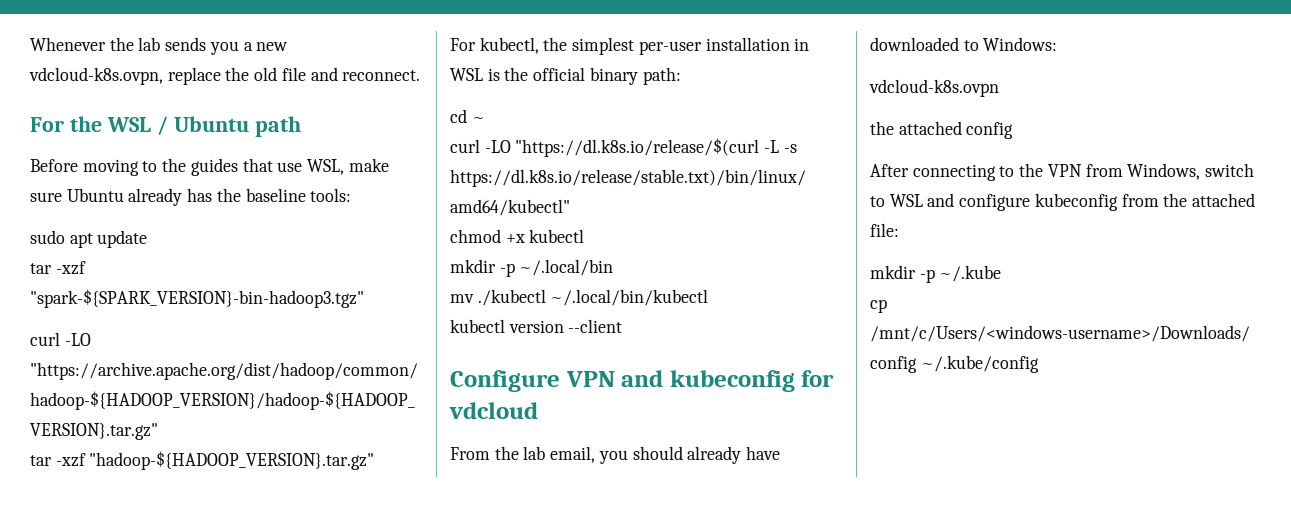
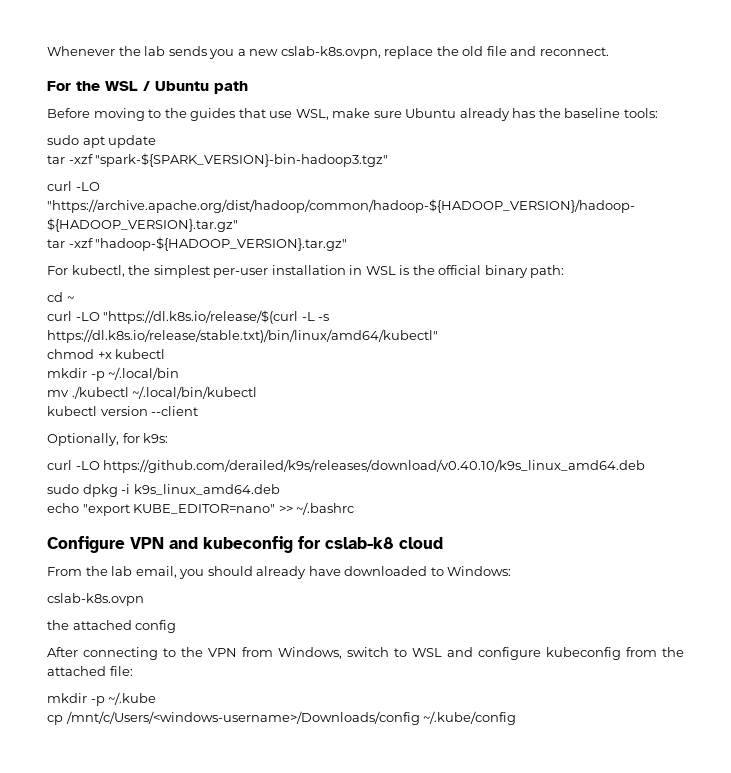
[29,67,163,85] vdcloud-k8s.ovpn, -> [280,46,381,59] cslab-k8s.ovpn,
(623, 326) none -> [47,433,169,446] [47,459,646,473] [47,484,280,497] [47,502,355,516] // Optionally, for k9s: // curl -LO https://github.com/derailed/k9s/releases/download/v0.40.10/k9s_linux_amd64.deb // sudo dpkg -i k9s_linux_amd64.deb // echo "export KUBE_EDITOR=nano" >> ~/.bashrc
[449,402,538,419] vdcloud -> [325,537,443,549] cslab-k8 cloud
[869,79,999,97] vdcloud-k8s.ovpn -> [47,593,144,606] cslab-k8s.ovpn

